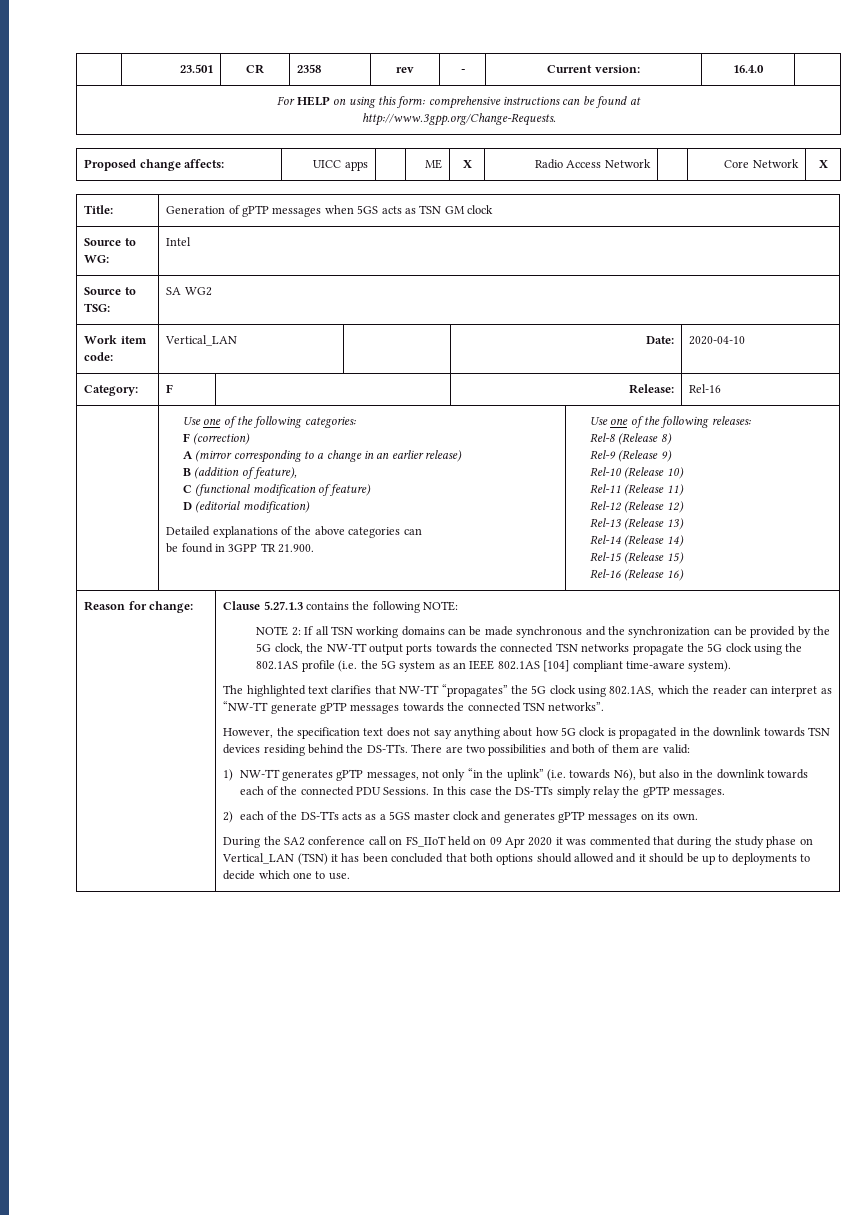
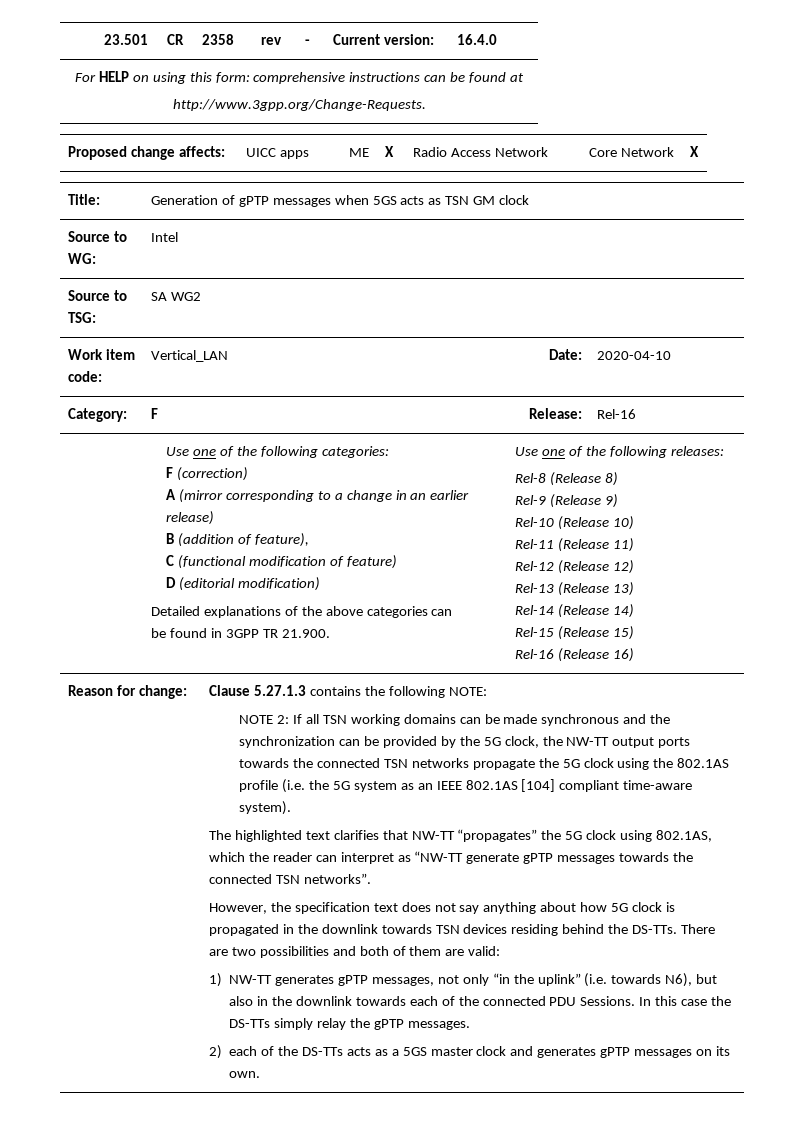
[223,836,813,848] [222,853,811,865] [223,870,350,880] // During the SA2 conference call on FS_IIoT held on 09 Apr 2020 it was commented that during the study phase on Vertical_LAN (TSN) it has been concluded that both options should allowed and it should be up to deployments to decide which one to use. -> (261, 1074) none

